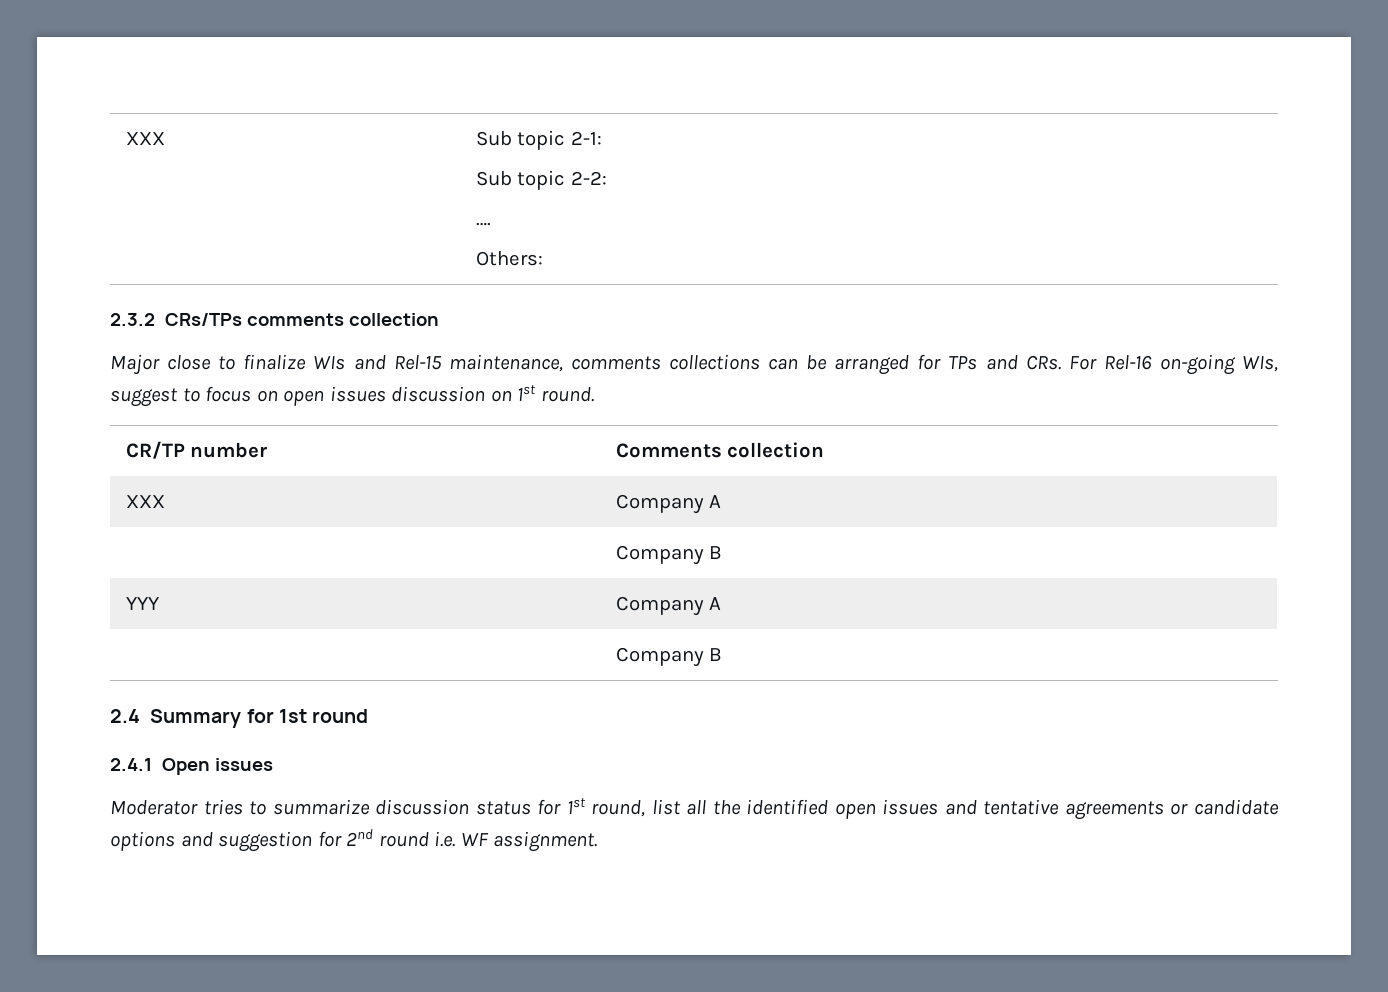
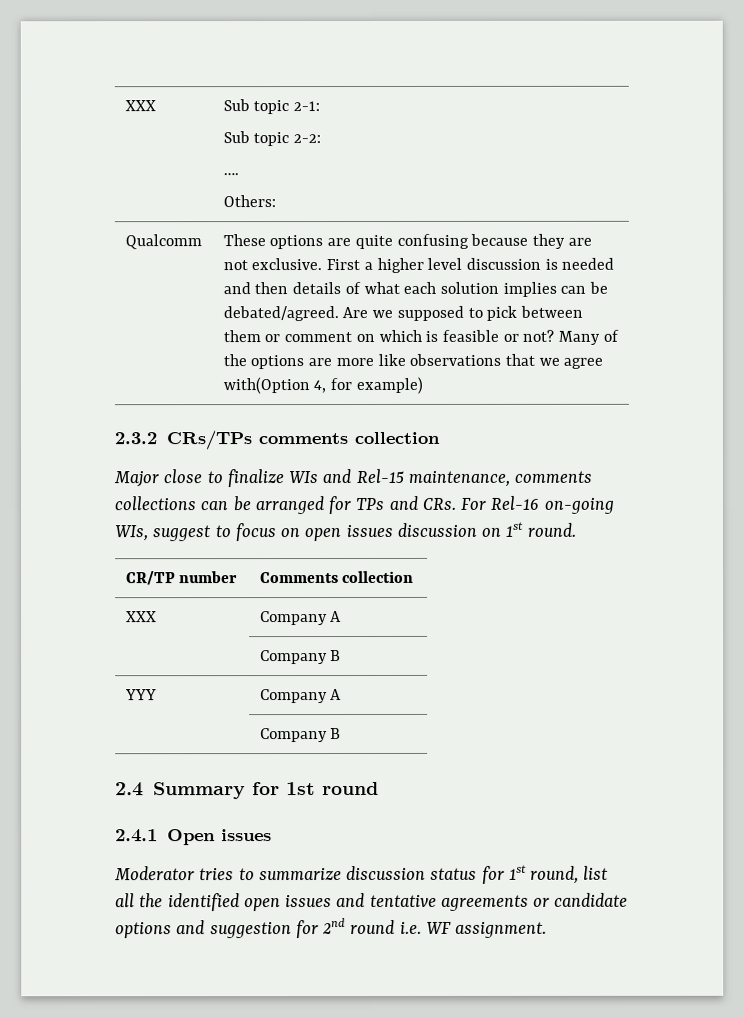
(543, 258) none -> [124,234,202,250] [222,233,592,250] [222,257,615,273] [222,281,609,297] [222,305,583,322] [222,329,619,345] [222,353,604,370] [222,376,423,395] // Qualcomm | These options are quite confusing because they are not exclusive. First a higher level discussion is needed and then details of what each solution implies can be debated/agreed. Are we supposed to pick between them or comment on which is feasible or not? Many of the options are more like observations that we agree with(Option 4, for example)

